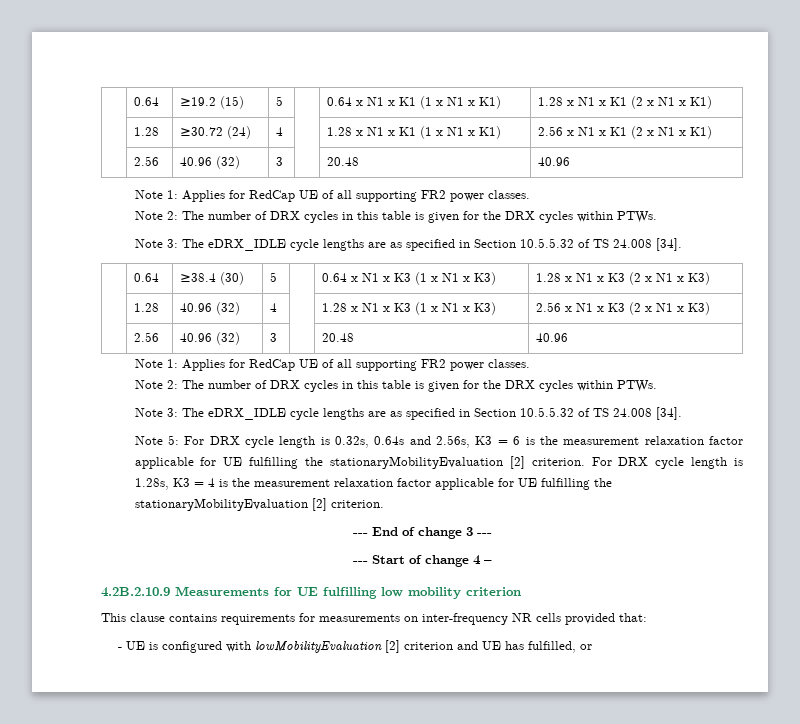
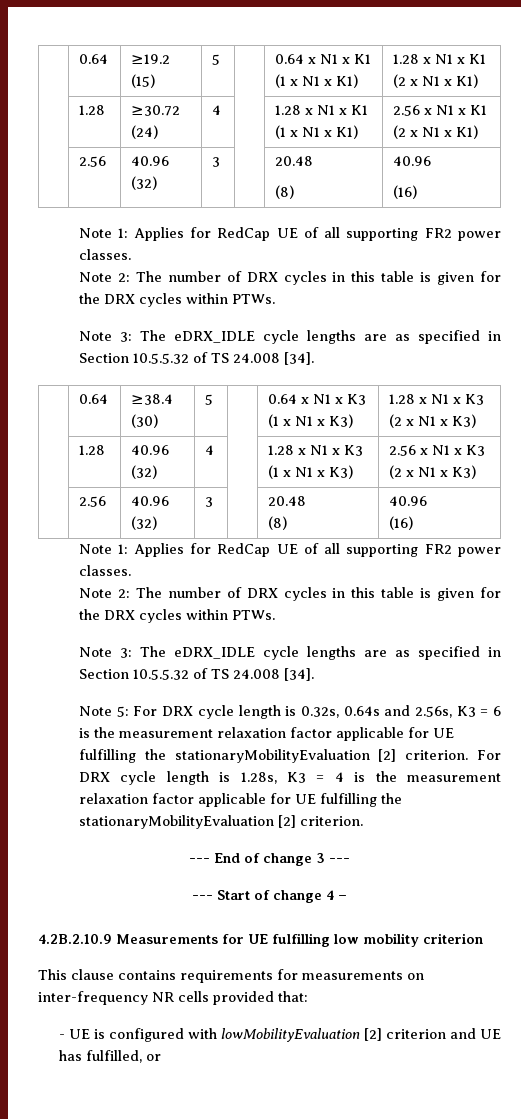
[538,157,571,166] | 40.96 -> [275,185,295,199] [393,156,432,166] [393,185,418,199] // (8) | 40.96 // (16)
[536,333,569,342] | 40.96 -> [268,516,288,530] [389,496,428,506] [389,516,414,530] // (8) | 40.96 // (16)

